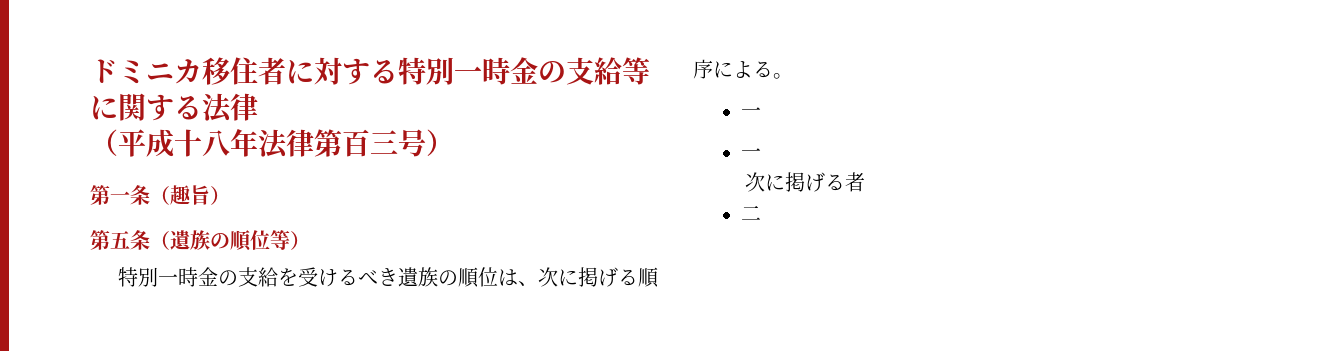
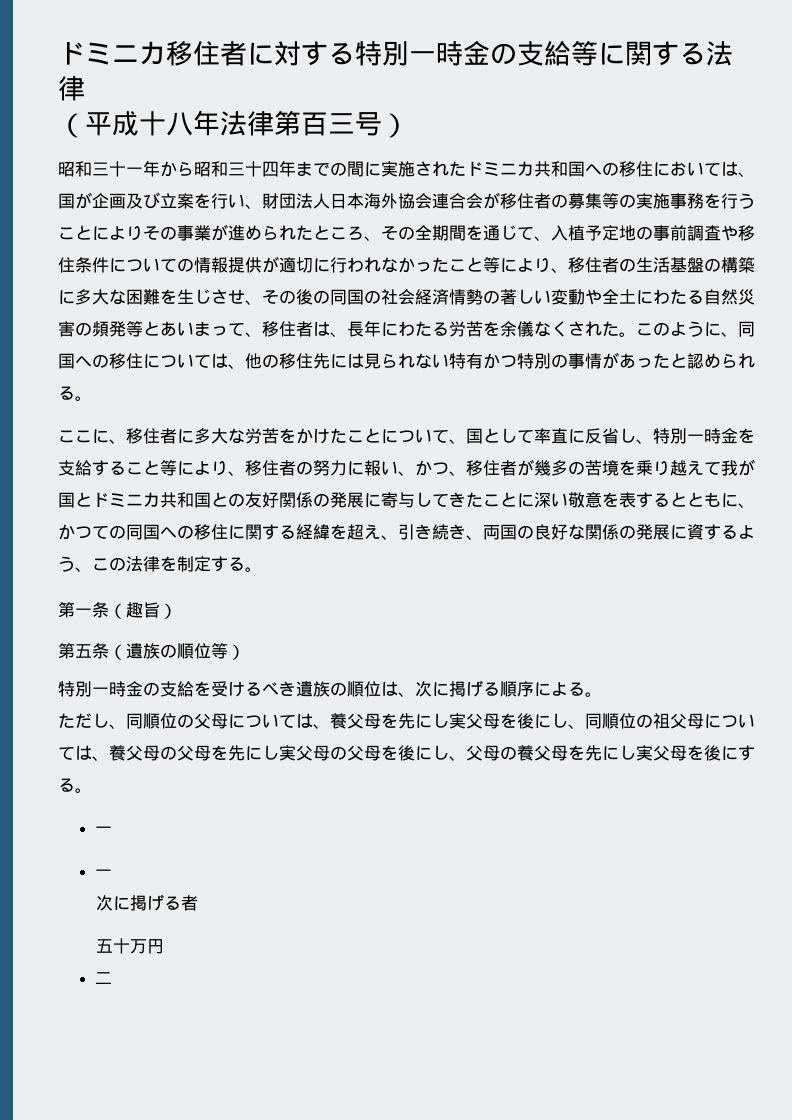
(454, 142) none -> [58,160,755,177] [58,192,755,209] [58,224,755,241] [58,256,755,273] [58,289,755,305] [58,320,755,337] [58,352,755,369] [58,386,92,401] [58,428,755,444] [58,459,755,476] [58,492,755,508] [58,524,755,540] [58,556,262,572] // 昭和三十一年から昭和三十四年までの間に実施されたドミニカ共和国への移住においては、国が企画及び立案を行い、財団法人日本海外協会連合会が移住者の募集等の実施事務を行うことによりその事業が進められたところ、その全期間を通じて、入植予定地の事前調査や移住条件についての情報提供が適切に行われなかったこと等により、移住者の生活基盤の構築に多大な困難を生じさせ、その後の同国の社会経済情勢の著しい変動や全土にわたる自然災害の頻発等とあいまって、移住者は、長年にわたる労苦を余儀なくされた。このように、同国への移住については、他の移住先には見られない特有かつ特別の事情があったと認められる。 // ここに、移住者に多大な労苦をかけたことについて、国として率直に反省し、特別一時金を支給すること等により、移住者の努力に報い、かつ、移住者が幾多の苦境を乗り越えて我が国とドミニカ共和国との友好関係の発展に寄与してきたことに深い敬意を表するとともに、かつての同国への移住に関する経緯を超え、引き続き、両国の良好な関係の発展に資するよう、この法律を制定する。
(793, 76) none -> [58,713,755,729] [58,745,755,761] [58,778,92,793] // ただし、同順位の父母については、養父母を先にし実父母を後にし、同順位の祖父母については、養父母の父母を先にし実父母の父母を後にし、父母の養父母を先にし実父母を後にする。
(866, 182) none -> [95,938,164,954] // 五十万円

